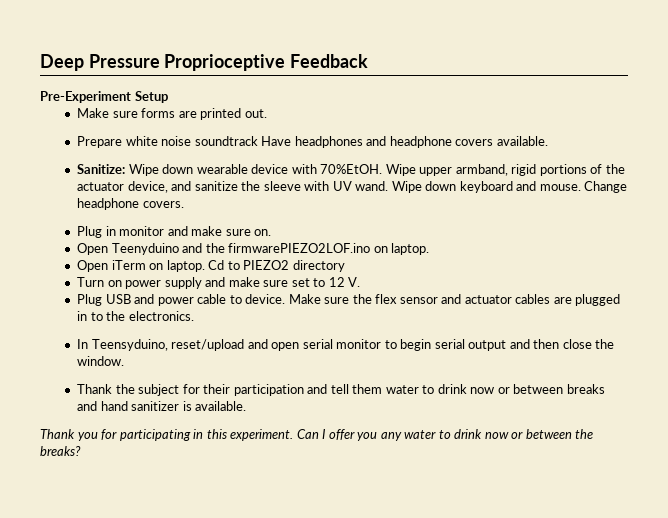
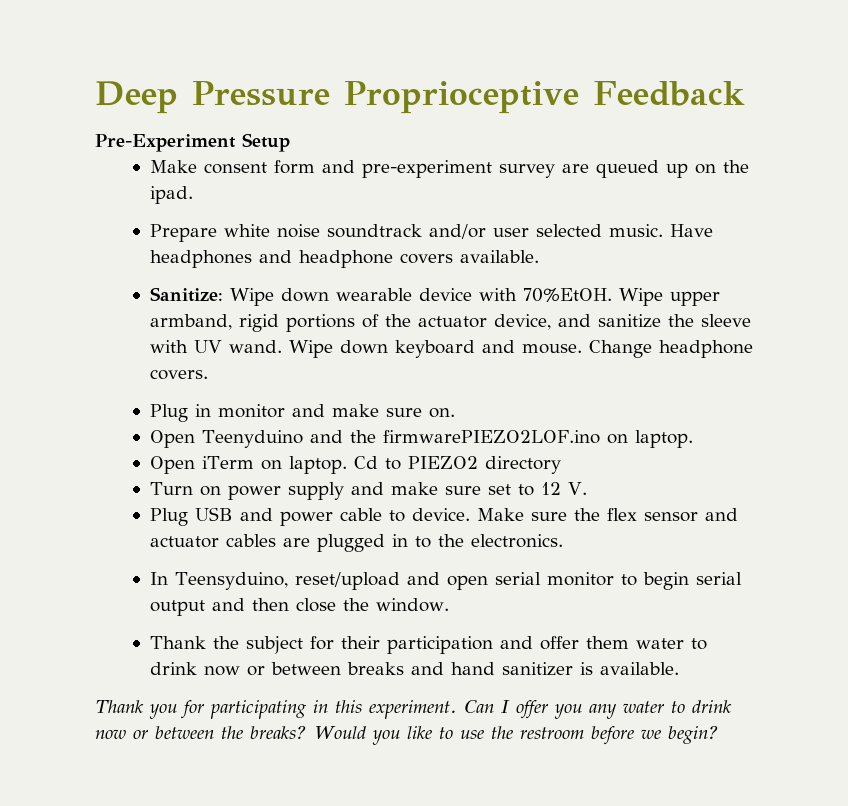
[112,108,267,120] sure forms are printed out. -> [203,160,749,178] [149,186,193,204] consent form and pre-experiment survey are queued up on the ipad.
(258, 141) none -> [428,224,663,239] and/or user selected music.
[330,384,349,394] tell -> [539,636,579,650] offer
(81, 451) none -> [314,726,719,745] Would you like to use the restroom before we begin?

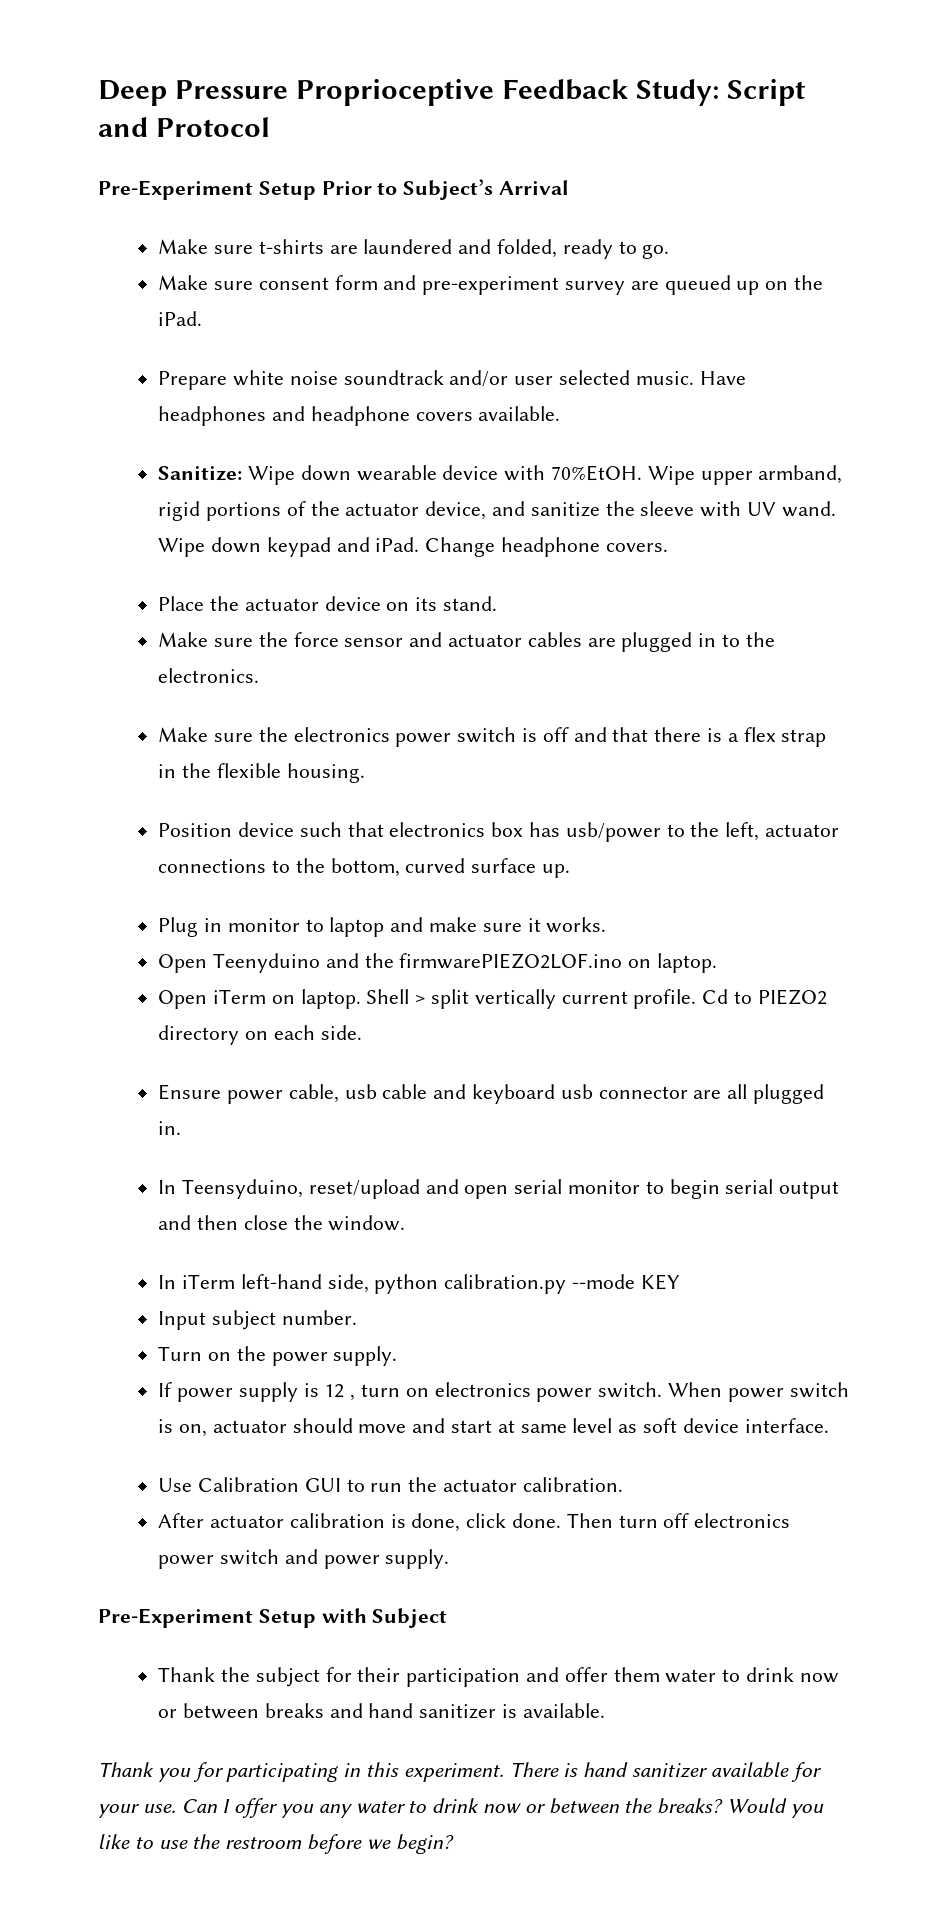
[95,133,290,152] [149,160,197,173] // Pre-Experiment Setup // Make -> [635,78,806,106] [98,117,270,137] [98,179,570,200] [158,239,670,259] [158,275,253,290] Study: Script and Protocol // Pre-Experiment Setup Prior to Subject’s Arrival // Make sure t-shirts are laundered and folded, ready to go. // Make sure
[149,186,193,204] ipad. -> [158,311,203,326] iPad.
[394,340,582,358] keyboard and mouse. -> [266,537,420,557] keypad and iPad.
(208, 374) none -> [158,596,497,611] [158,632,775,652] [158,668,260,683] [158,727,827,747] [158,763,365,783] [158,822,840,842] [158,858,570,878] // Place the actuator device on its stand. // Make sure the force sensor and actuator cables are plugged in to the electronics. // Make sure the electronics power switch is off and that there is a flex strap in the flexible housing. // Position device such that electronics box has usb/power to the left, actuator connections to the bottom, curved surface up.
[291,404,455,418] and make sure on. -> [305,917,607,937] to laptop and make sure it works.
[353,456,561,474] [149,482,587,500] [149,507,738,526] [149,534,563,552] Cd to PIEZO2 directory // Turn on power supply and make sure set to 12 V. // Plug USB and power cable to device. Make sure the flex sensor and actuator cables are plugged in to the electronics. -> [366,989,827,1009] [158,1025,362,1045] [158,1084,825,1104] [158,1121,182,1135] Shell > split vertically current profile. Cd to PIEZO2 directory on each side. // Ensure power cable, usb cable and keyboard usb connector are all plugged in.
(449, 605) none -> [158,1274,680,1294] [158,1310,357,1330] [158,1346,398,1366] [158,1382,849,1402] [158,1418,829,1437] [158,1477,623,1492] [158,1513,791,1532] [158,1549,450,1569] [98,1608,448,1628] // In iTerm left-hand side, python calibration.py --mode KEY // Input subject number. // Turn on the power supply. // If power supply is 12 , turn on electronics power switch. When power switch is on, actuator should move and start at same level as soft device interface. // Use Calibration GUI to run the actuator calibration. // After actuator calibration is done, click done. Then turn off electronics power switch and power supply. // Pre-Experiment Setup with Subject
(457, 709) none -> [509,1762,822,1782] [98,1804,176,1818] There is hand sanitizer available for your use.

